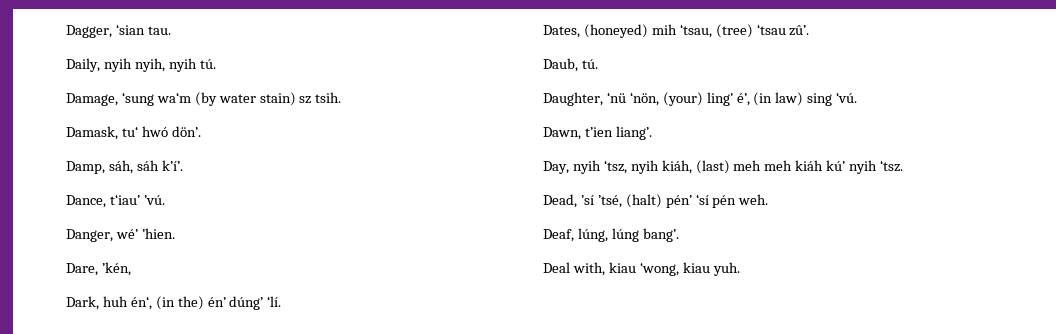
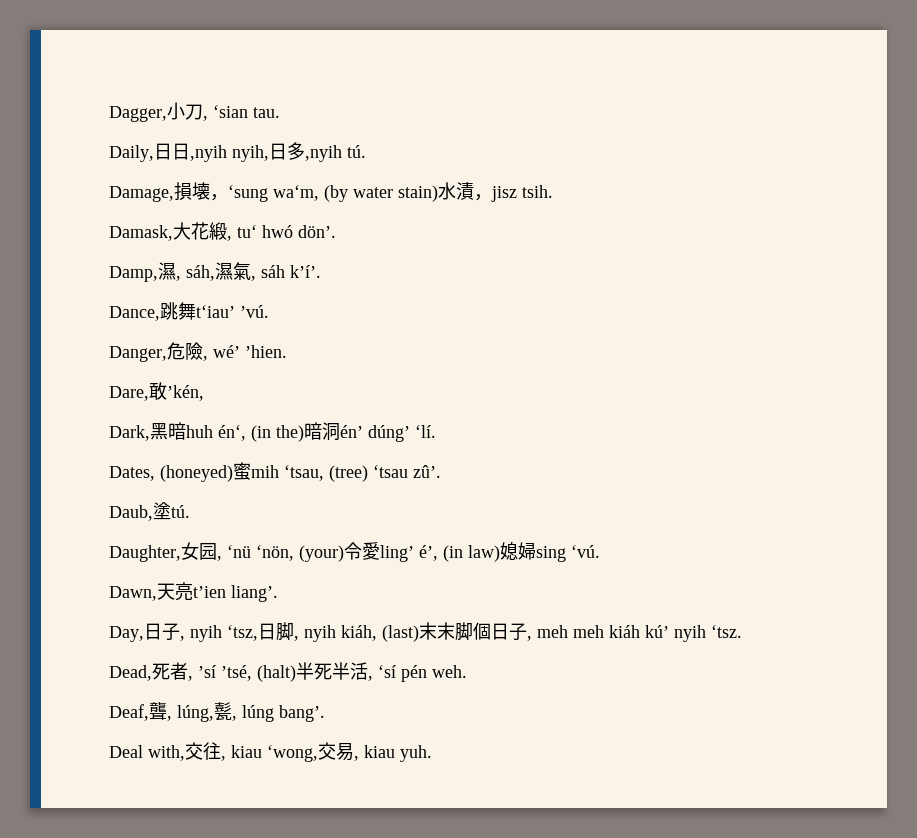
(112, 31) none -> [167,102,208,121] 小刀,
[103,58,197,72] nyih nyih, nyih -> [154,142,342,162] 日日,nyih nyih,日多,nyih
[121,92,191,106] ‘sung wa‘m -> [174,182,319,202] 損壊，‘sung wa‘m,
[299,96,312,104] sz -> [438,182,517,202] 水漬，jisz
(118, 133) none -> [173,222,232,241] 大花緞,
[108,160,133,174] sáh, -> [158,262,256,281] 濕, sáh,濕氣,
(106, 201) none -> [160,302,196,320] 跳舞
(113, 235) none -> [167,342,208,361] 危險,
(98, 269) none -> [149,382,167,400] 敢
(99, 303) none -> [150,422,186,440] 黑暗
(204, 303) none -> [304,422,340,440] 暗洞
(648, 31) none -> [233,462,251,480] 蜜
(578, 65) none -> [153,502,171,520] 塗
(603, 99) none -> [181,542,222,561] 女园,
(703, 99) none -> [344,542,380,560] 令愛
(804, 99) none -> [500,542,536,560] 媳婦
(581, 133) none -> [157,582,193,601] 天亮
[572,160,730,174] nyih ‘tsz, nyih kiáh, (last) -> [144,622,532,642] 日子, nyih ‘tsz,日脚, nyih kiáh, (last)末末脚個日子,
(577, 201) none -> [152,662,193,681] 死者,
[665,195,692,208] pén’ -> [296,662,373,681] 半死半活,
[577,228,608,242] lúng, -> [149,702,237,722] 聾, lúng,甏,
[608,262,679,276] kiau ‘wong, -> [185,742,359,762] 交往, kiau ‘wong,交易,

